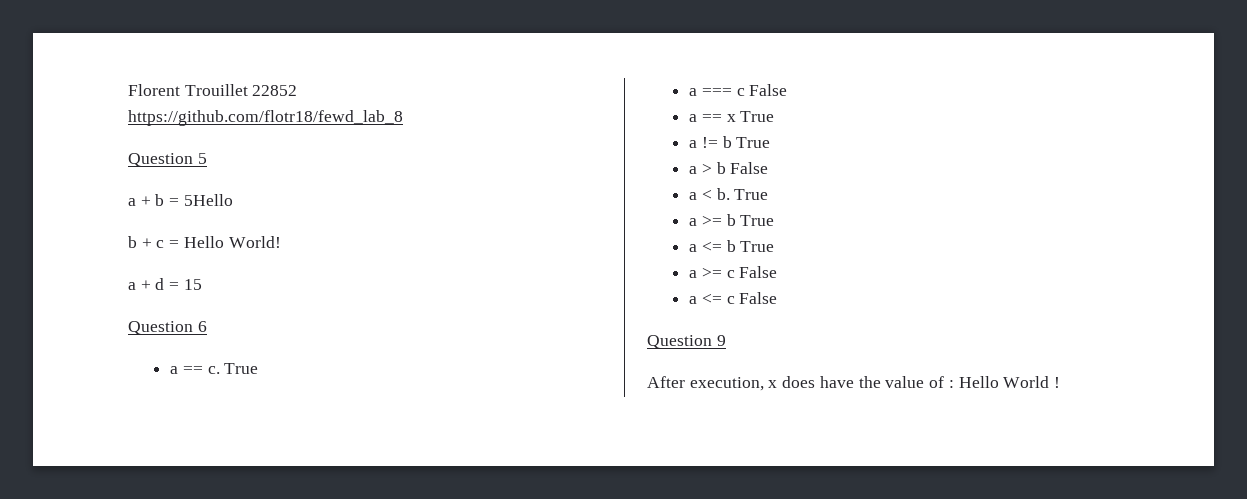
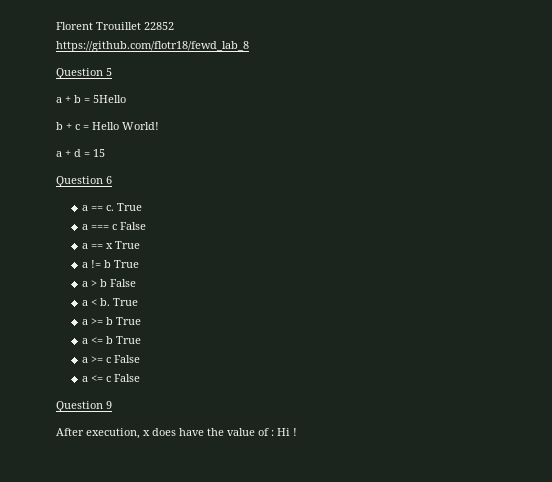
[958,376,1050,388] Hello World -> [277,428,290,436] Hi

